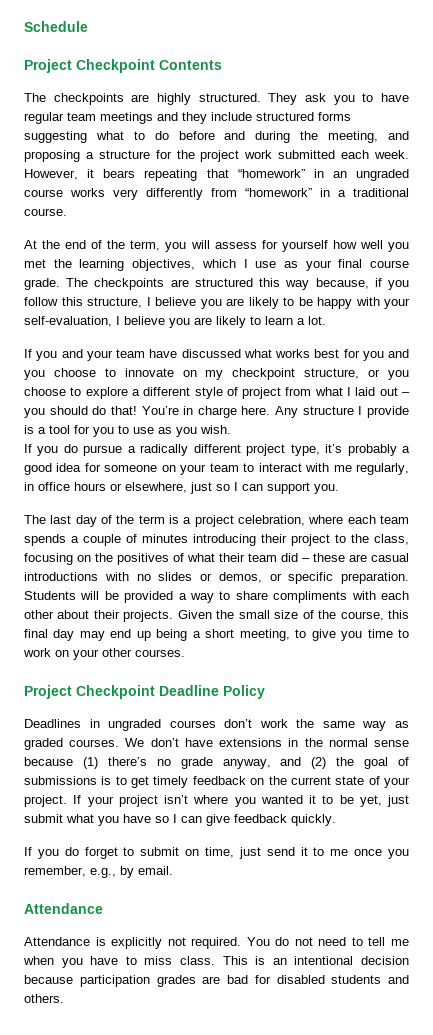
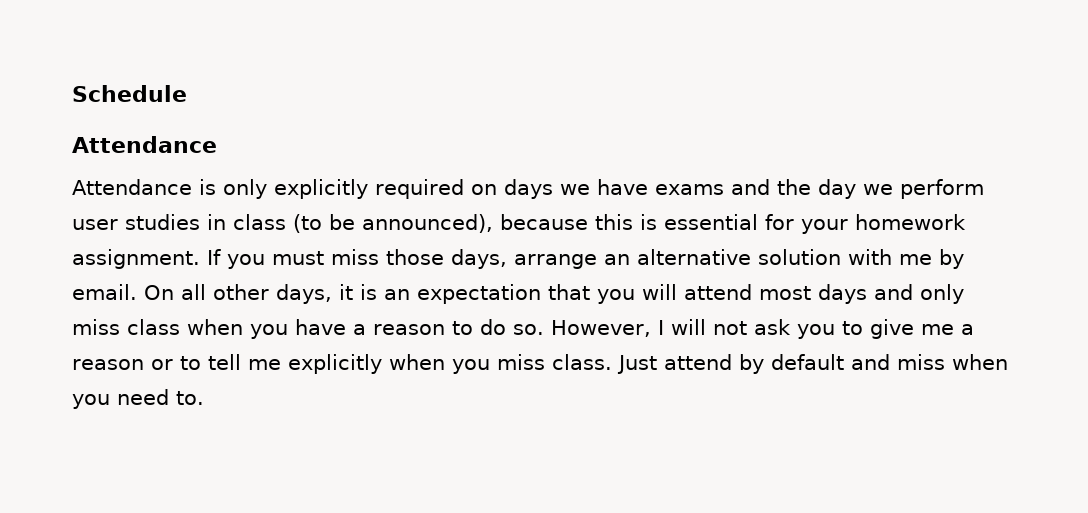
[24,59,222,73] [24,93,410,105] [24,112,351,124] [24,131,410,143] [24,150,409,162] [24,169,409,181] [24,188,409,200] [24,208,67,216] [24,240,410,252] [24,259,409,271] [24,278,410,290] [24,297,410,309] [24,316,326,328] [24,349,409,361] [24,368,410,380] [24,387,411,399] [24,406,409,418] [24,425,231,437] [24,444,410,456] [24,463,410,475] [24,482,339,494] [24,515,409,527] [24,534,409,546] [24,553,409,565] [24,572,409,584] [24,591,409,603] [24,610,409,622] [24,629,409,641] [23,648,185,660] [24,685,265,699] [24,719,409,731] [24,738,410,750] [24,757,409,769] [24,776,411,788] [24,795,409,807] [24,814,336,826] [24,847,409,859] [24,866,173,878] [24,903,103,914] [24,937,347,949] Project Checkpoint Contents // The checkpoints are highly structured. They ask you to have regular team meetings and they include structured forms suggesting what to do before and during the meeting, and proposing a structure for the project work submitted each week. However, it bears repeating that “homework” in an ungraded course works very differently from “homework” in a traditional course. // At the end of the term, you will assess for yourself how well you met the learning objectives, which I use as your final course grade. The checkpoints are structured this way because, if you follow this structure, I believe you are likely to be happy with your self-evaluation, I believe you are likely to learn a lot. // If you and your team have discussed what works best for you and you choose to innovate on my checkpoint structure, or you choose to explore a different style of project from what I laid out – you should do that! You’re in charge here. Any structure I provide is a tool for you to use as you wish. // If you do pursue a radically different project type, it’s probably a good idea for someone on your team to interact with me regularly, in office hours or elsewhere, just so I can support you. // The last day of the term is a project celebration, where each team spends a couple of minutes introducing their project to the class, focusing on the positives of what their team did – these are casual introductions with no slides or demos, or specific preparation. Students will be provided a way to share compliments with each other about their projects. Given the small size of the course, this final day may end up being a short meeting, to give you time to work on your other courses. // Project Checkpoint Deadline Policy // Deadlines in ungraded courses don’t work the same way as graded courses. We don’t have extensions in the normal sense because (1) there’s no grade anyway, and (2) the goal of submissions is to get timely feedback on the current state of your project. If your project isn’t where you wanted it to be yet, just submit what you have so I can give feedback quickly. // If you do forget to submit on time, just send it to me once you remember, e.g., by email. // Attendance // Attendance is explicitly not required. You do not need -> [72,136,217,153] [72,179,984,199] [72,214,966,234] [72,249,964,269] [72,284,964,304] [72,319,974,339] [72,359,173,370] Attendance // Attendance is only explicitly required on days we have exams and the day we perform user studies in class (to be announced), because this is essential for your homework assignment. If you must miss those days, arrange an alternative solution with me by email. On all other days, it is an expectation that you will attend most days and only miss class when you have a reason to do so. However, I will not ask you to give me a reason or
[23,956,409,968] [24,975,409,987] [24,994,64,1003] when you have to miss class. This is an intentional decision because participation grades are bad for disabled students and others. -> [288,354,1008,374] [72,389,204,409] explicitly when you miss class. Just attend by default and miss when you need to.

